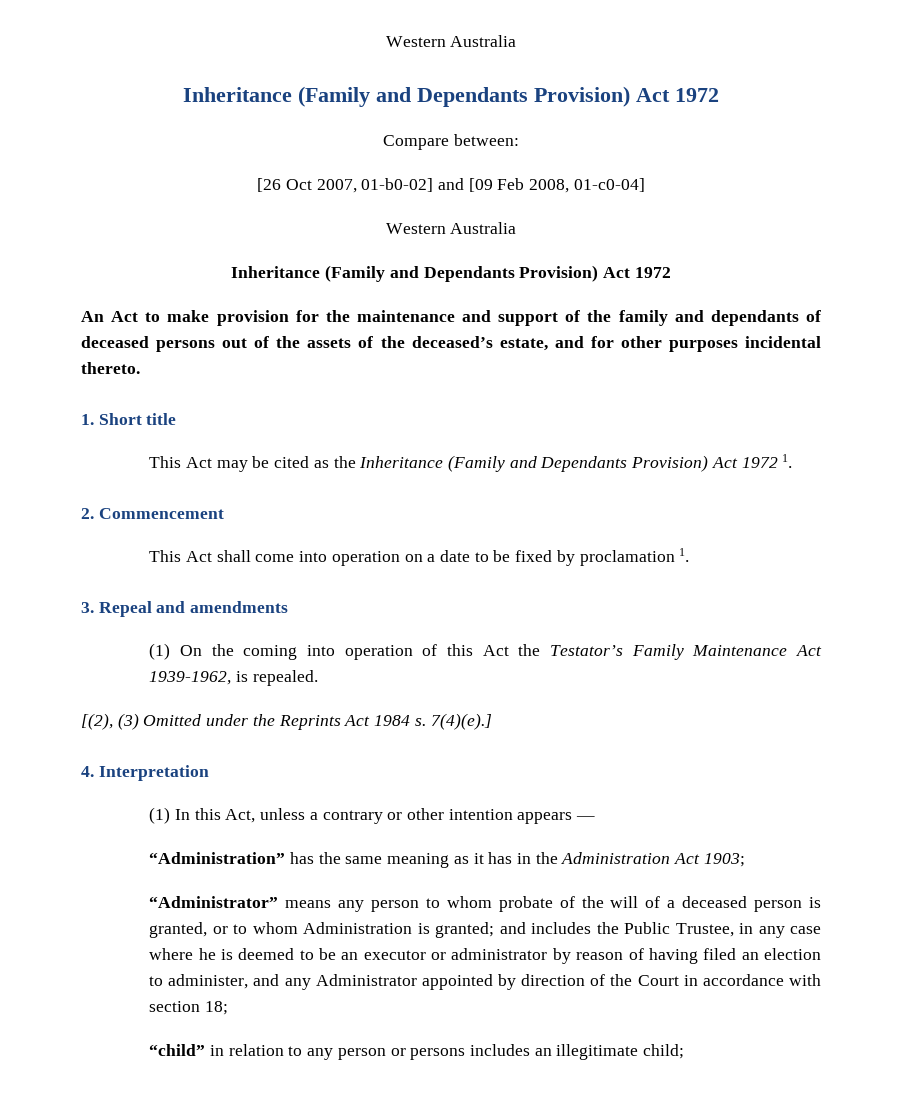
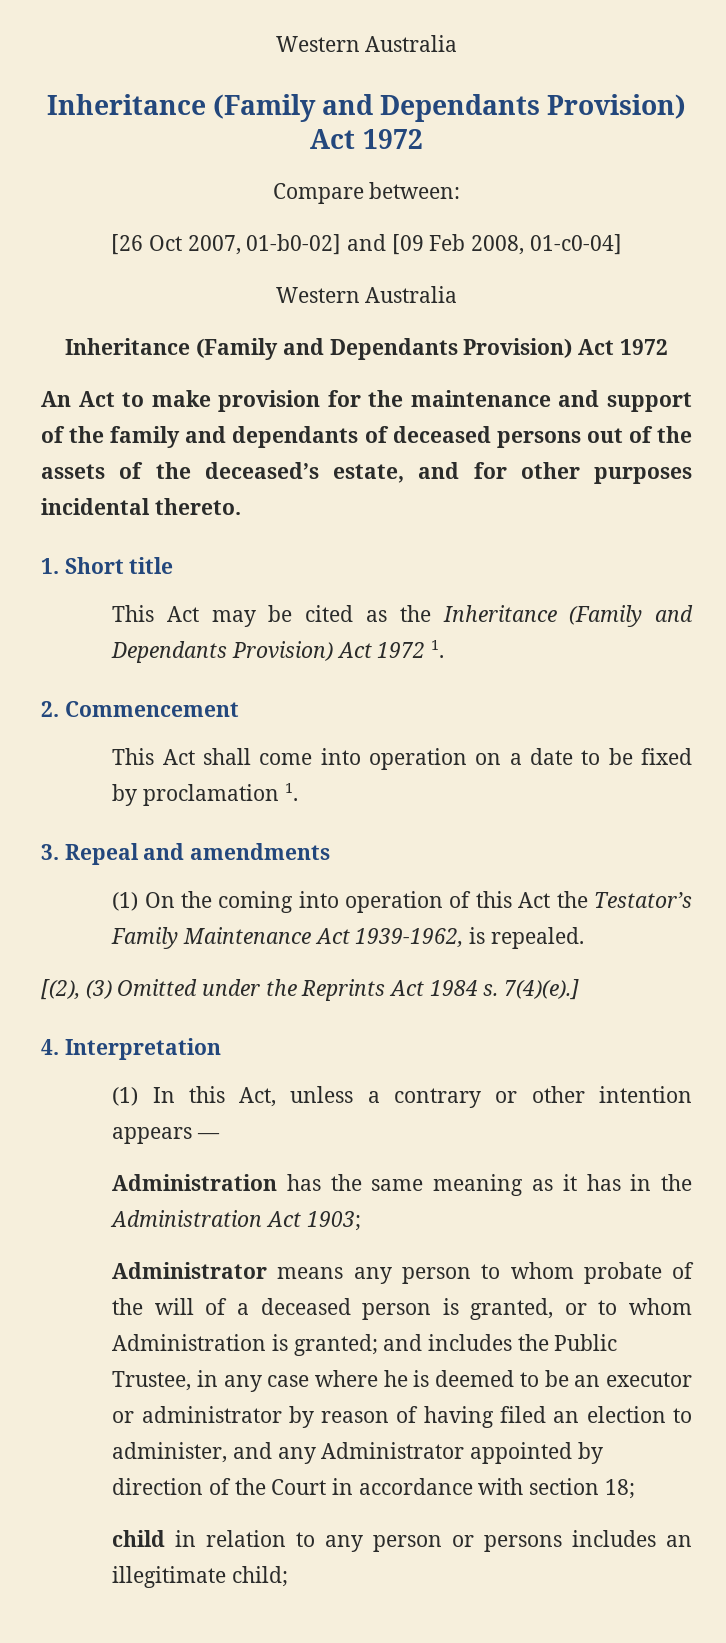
[149,852,286,864] “Administration” -> [112,1174,278,1191] Administration
[149,896,279,908] “Administrator” -> [112,1262,268,1279] Administrator
[149,1044,206,1056] “child” -> [112,1530,166,1547] child

